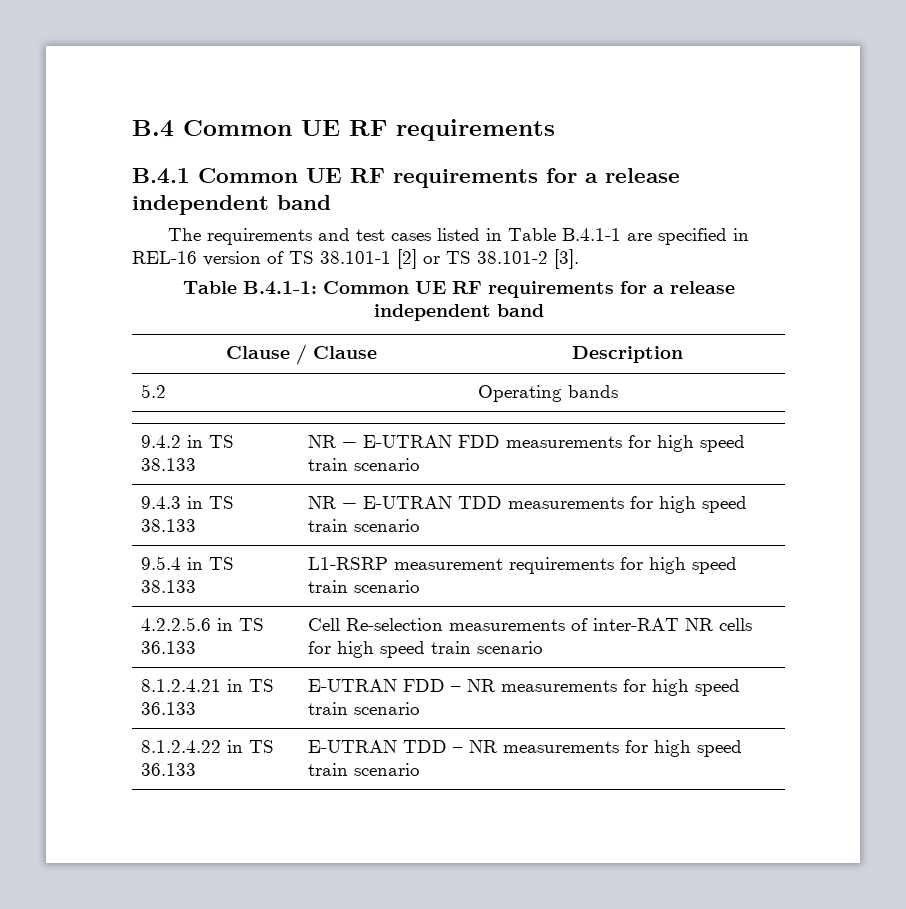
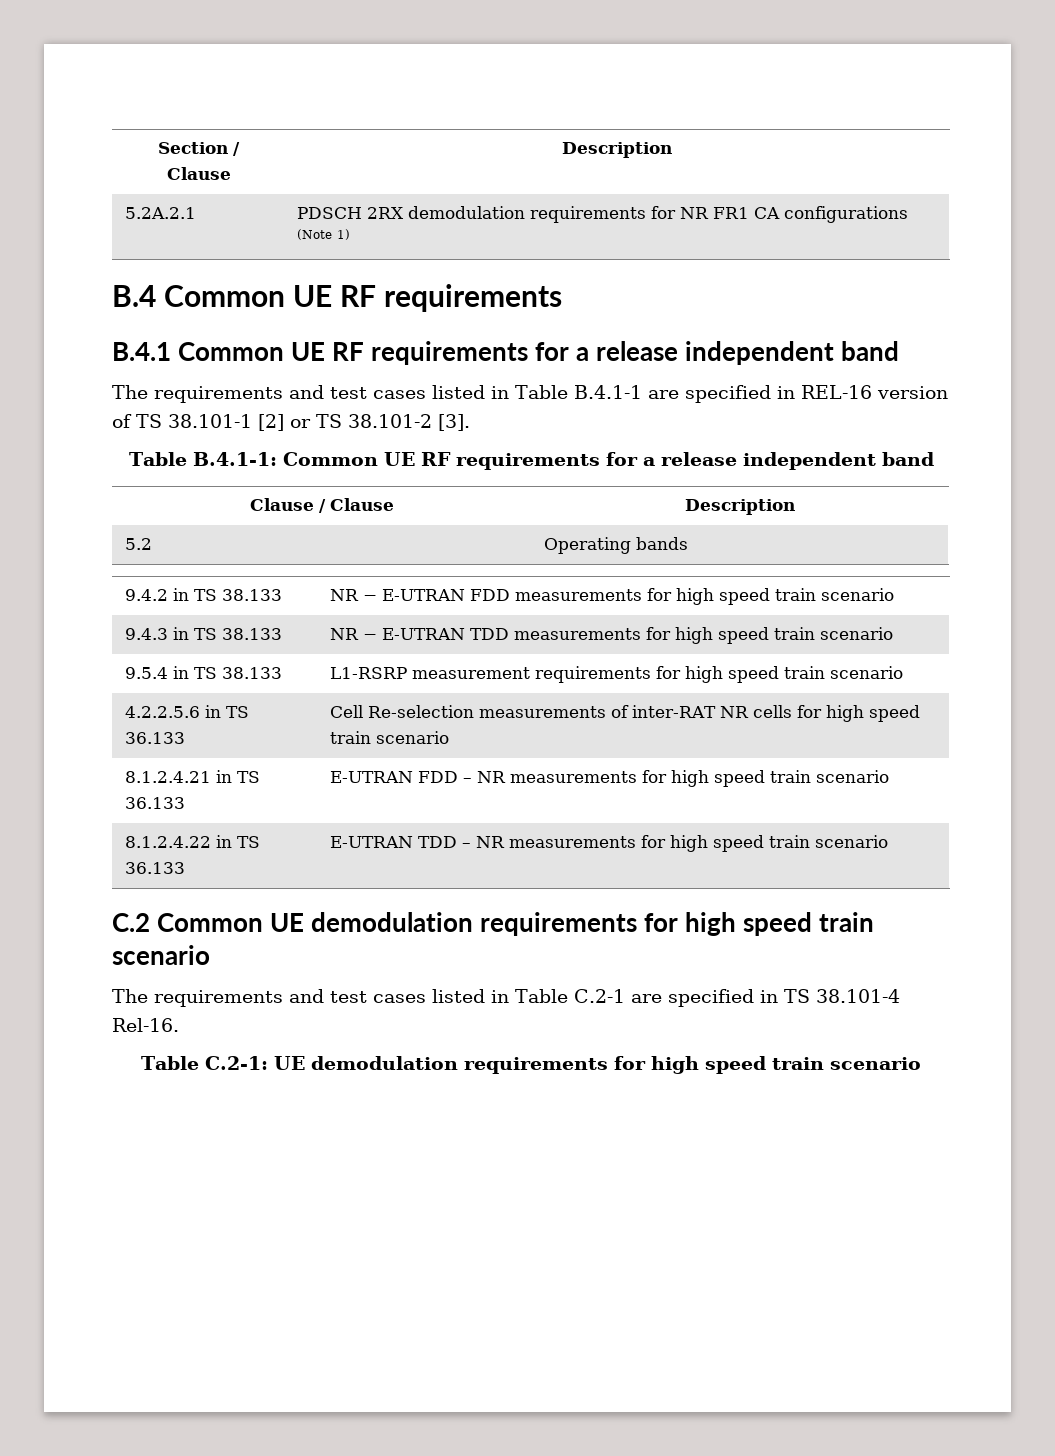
(132, 128) none -> [158,142,240,156] [166,167,231,180] [562,142,672,158] [124,207,196,219] [296,206,908,223] [296,229,350,240] Section / Clause | Description // 5.2A.2.1 | PDSCH 2RX demodulation requirements for NR FR1 CA configurations (Note 1) //
(421, 769) none -> [112,912,875,936] [112,945,210,965] [112,989,900,1007] [112,1018,179,1032] [141,1056,921,1074] // C.2 Common UE demodulation requirements for high speed train scenario // The requirements and test cases listed in Table C.2-1 are specified in TS 38.101-4 Rel-16. // Table C.2-1: UE demodulation requirements for high speed train scenario

